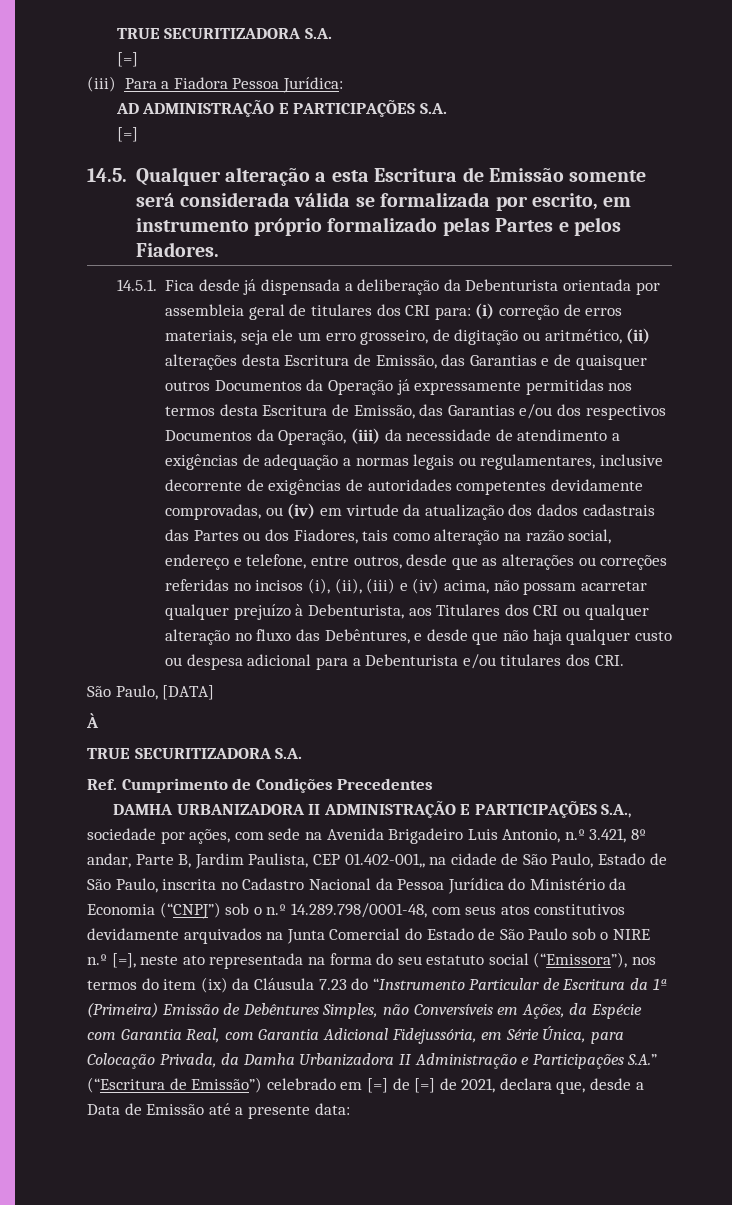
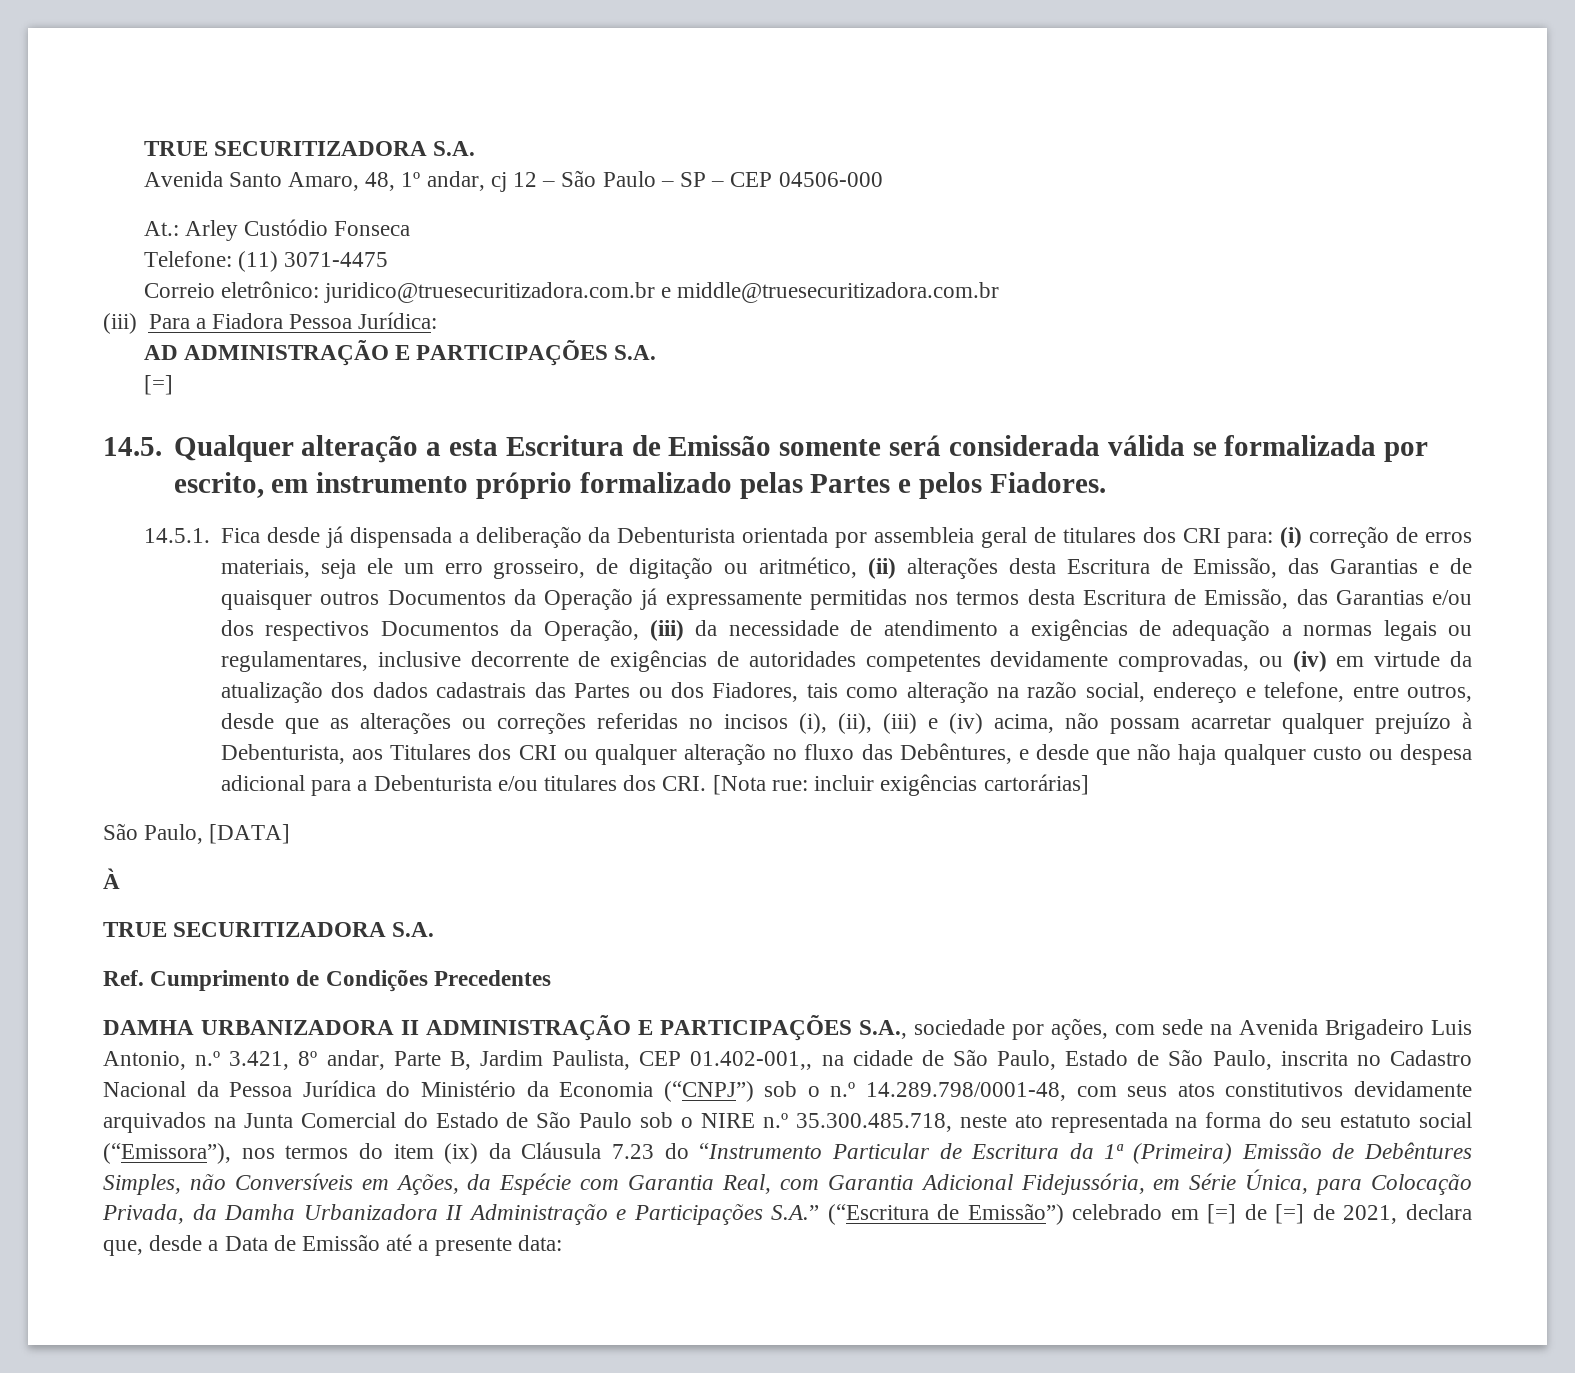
[116,28,332,39] [116,52,138,67] TRUE SECURITIZADORA S.A. // [=] -> [143,141,475,156] [143,170,883,192] [143,219,411,241] [143,251,388,272] [143,281,1000,303] TRUE SECURITIZADORA S.A. // Avenida Santo Amaro, 48, 1º andar, cj 12 – São Paulo – SP – CEP 04506-000 // At.: Arley Custódio Fonseca // Telefone: (11) 3071-4475 // Correio eletrônico: juridico@truesecuritizadora.com.br e middle@truesecuritizadora.com.br
(624, 660) none -> [712,774,1089,796] [Nota rue: incluir exigências cartorárias]
[111,953,136,968] [=], -> [795,1113,952,1132] 35.300.485.718,

